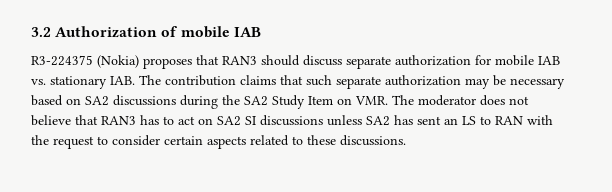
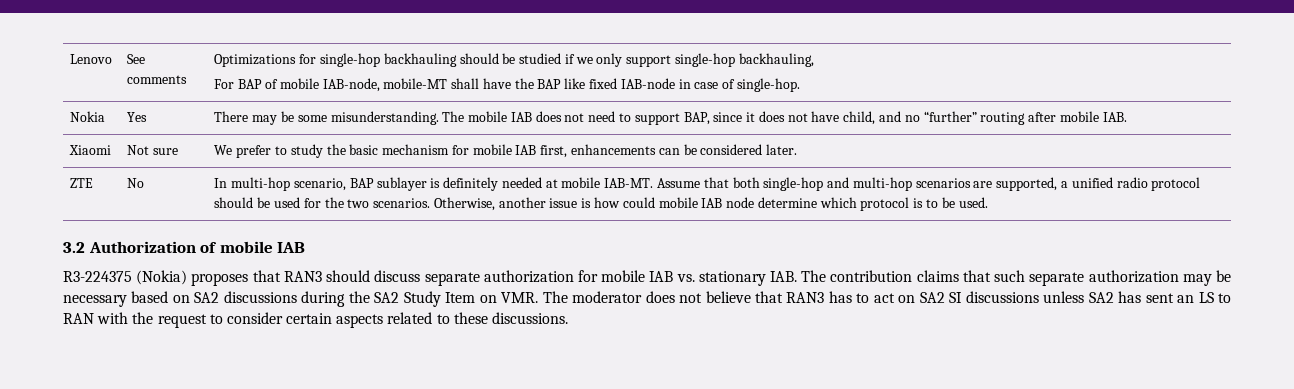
(31, 32) none -> [70,54,113,64] [127,54,146,64] [127,75,188,84] [214,53,814,67] [214,78,800,92] [70,111,106,122] [127,112,148,122] [214,111,1127,125] [69,145,112,155] [127,145,179,155] [214,144,798,158] [70,178,94,188] [127,178,145,188] [214,177,1201,191] [214,197,988,211] Lenovo | See comments | Optimizations for single-hop backhauling should be studied if we only support single-hop backhauling, // For BAP of mobile IAB-node, mobile-MT shall have the BAP like fixed IAB-node in case of single-hop. // Nokia | Yes | There may be some misunderstanding. The mobile IAB does not need to support BAP, since it does not have child, and no “further” routing after mobile IAB. // Xiaomi | Not sure | We prefer to study the basic mechanism for mobile IAB first, enhancements can be considered later. // ZTE | No | In multi-hop scenario, BAP sublayer is definitely needed at mobile IAB-MT. Assume that both single-hop and multi-hop scenarios are supported, a unified radio protocol should be used for the two scenarios. Otherwise, another issue is how could mobile IAB node determine which protocol is to be used. //

